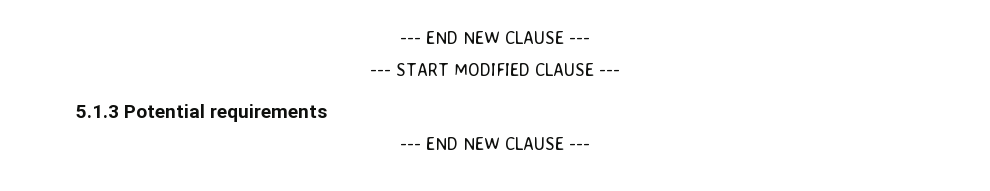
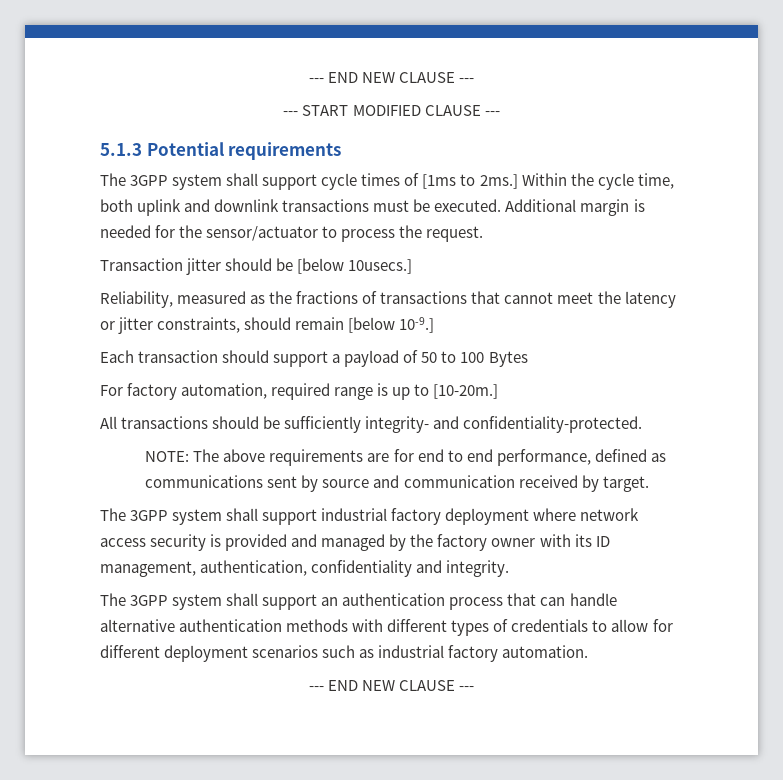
(328, 113) none -> [100,173,674,190] [100,199,645,216] [100,225,484,242] [100,258,413,275] [100,291,676,308] [100,317,435,334] [100,350,528,367] [100,383,499,400] [100,416,643,433] [145,449,666,466] [145,475,649,492] [100,508,640,525] [100,534,610,551] [100,560,510,577] [100,593,617,610] [100,619,673,636] [100,645,589,662] // The 3GPP system shall support cycle times of [1ms to 2ms.] Within the cycle time, both uplink and downlink transactions must be executed. Additional margin is needed for the sensor/actuator to process the request. // Transaction jitter should be [below 10usecs.] // Reliability, measured as the fractions of transactions that cannot meet the latency or jitter constraints, should remain [below 10-9.] // Each transaction should support a payload of 50 to 100 Bytes // For factory automation, required range is up to [10-20m.] // All transactions should be sufficiently integrity- and confidentiality-protected. // NOTE: The above requirements are for end to end performance, defined as communications sent by source and communication received by target. // The 3GPP system shall support industrial factory deployment where network access security is provided and managed by the factory owner with its ID management, authentication, confidentiality and integrity. // The 3GPP system shall support an authentication process that can handle alternative authentication methods with different types of credentials to allow for different deployment scenarios such as industrial factory automation.

